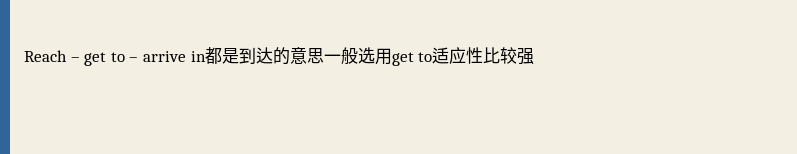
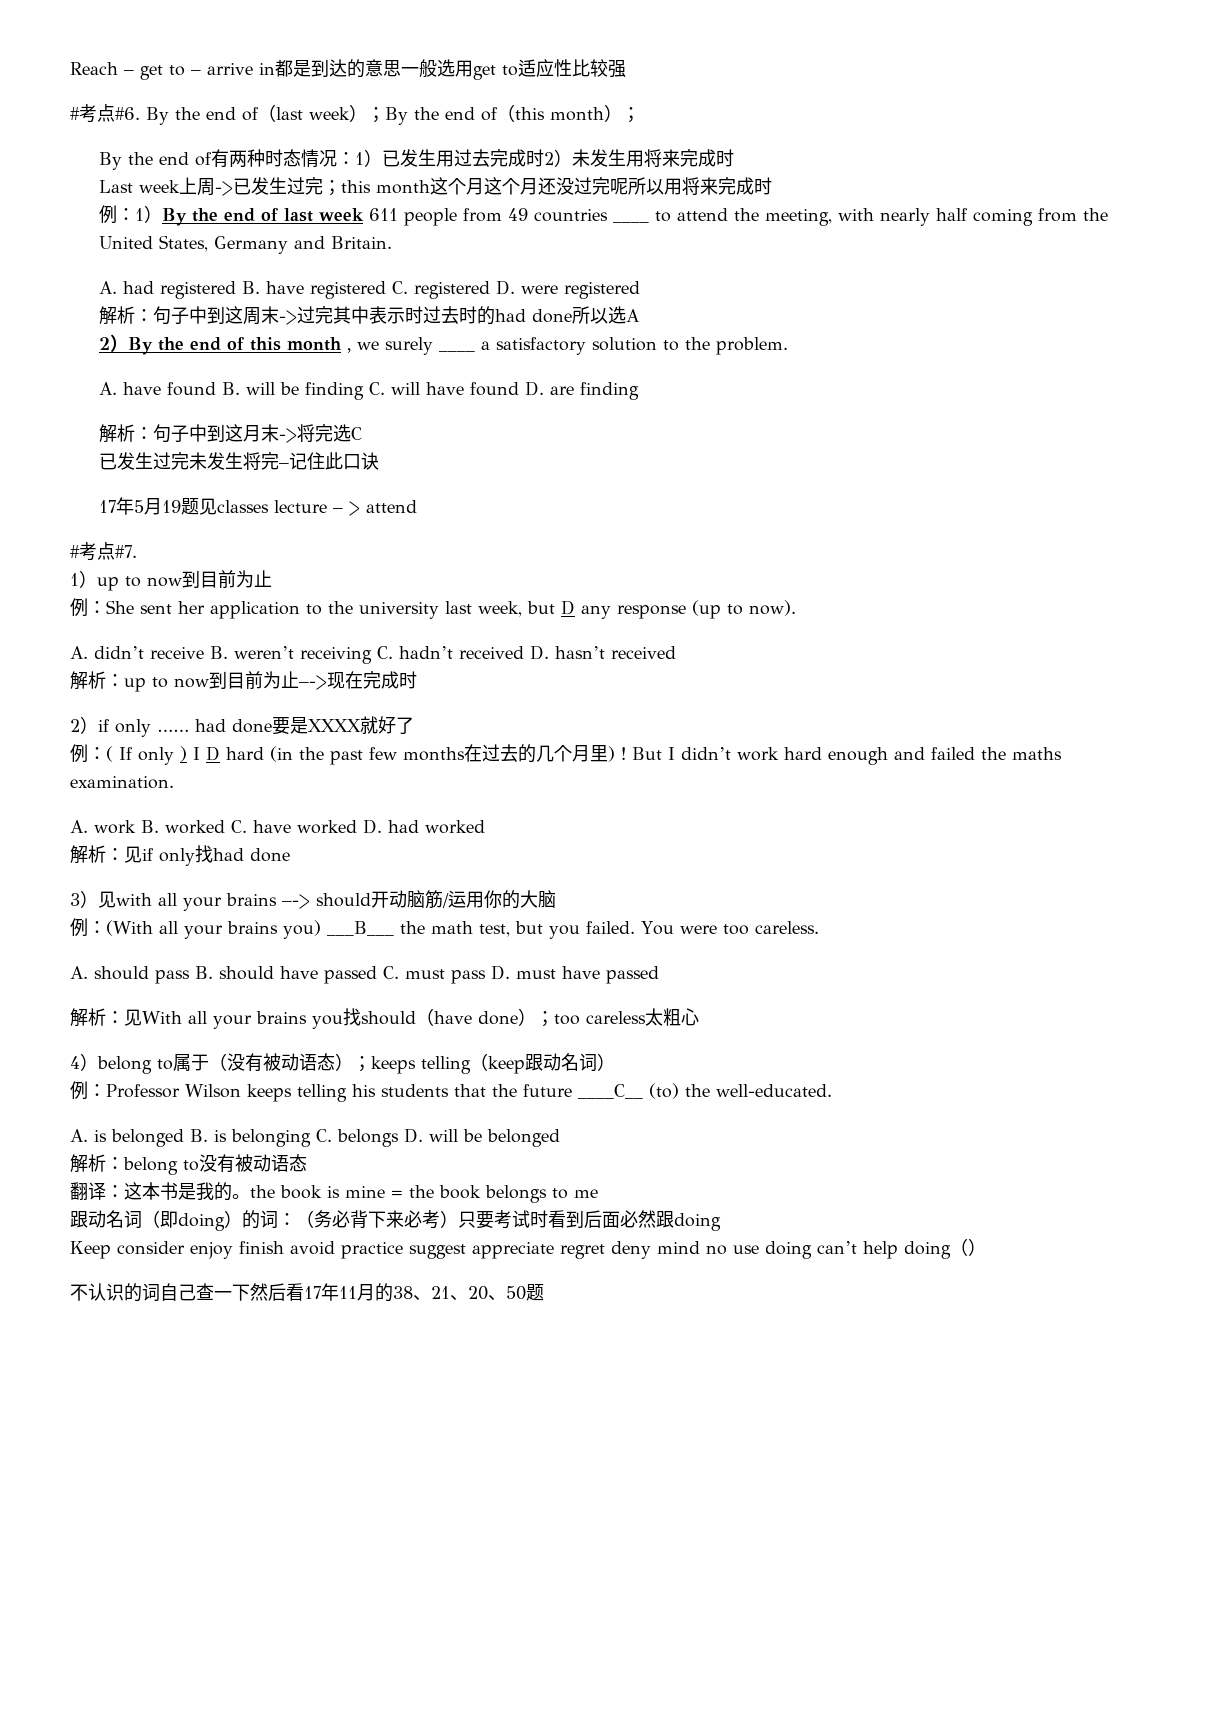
(535, 56) none -> [70,104,640,125] [98,149,734,170] [98,177,772,196] [98,205,1108,226] [98,235,392,254] [98,280,640,299] [98,306,640,325] [98,334,475,355] [480,337,788,355] [98,381,639,400] [98,424,362,443] [98,452,379,470] [98,497,417,516] [70,542,137,561] [70,570,272,591] [70,598,796,619] [70,645,676,664] [70,671,417,692] [70,716,414,737] [70,744,1062,765] [70,776,174,789] [70,819,485,834] [70,845,290,866] [70,890,556,911] [70,918,819,939] [70,965,659,984] [70,1008,699,1029] [70,1053,615,1074] [70,1081,832,1102] [70,1128,560,1147] [70,1154,307,1175] [70,1182,598,1203] [70,1210,721,1231] [70,1238,986,1259] [70,1283,544,1302] // #考点#6. By the end of（last week）；By the end of（this month）； // By the end of有两种时态情况：1）已发生用过去完成时2）未发生用将来完成时 // Last week上周->已发生过完；this month这个月这个月还没过完呢所以用将来完成时 // 例：1）By the end of last week 611 people from 49 countries ____ to attend the meeting, with nearly half coming from the United States, Germany and Britain. // A. had registered B. have registered C. registered D. were registered // 解析：句子中到这周末->过完其中表示时过去时的had done所以选A // 2）By the end of this month , we surely ____ a satisfactory solution to the problem. // A. have found B. will be finding C. will have found D. are finding // 解析：句子中到这月末->将完选C // 已发生过完未发生将完–记住此口诀 // 17年5月19题见classes lecture – > attend // #考点#7. // 1）up to now到目前为止 // 例：She sent her application to the university last week, but D any response (up to now). // A. didn’t receive B. weren’t receiving C. hadn’t received D. hasn’t received // 解析：up to now到目前为止–->现在完成时 // 2）if only …… had done要是XXXX就好了 // 例：( If only ) I D hard (in the past few months在过去的几个月里) ! But I didn’t work hard enough and failed the maths examination. // A. work B. worked C. have worked D. had worked // 解析：见if only找had done // 3）见with all your brains –-> should开动脑筋/运用你的大脑 // 例：(With all your brains you) ___B___ the math test, but you failed. You were too careless. // A. should pass B. should have passed C. must pass D. must have passed // 解析：见With all your brains you找should（have done）；too careless太粗心 // 4）belong to属于（没有被动语态）；keeps telling（keep跟动名词） // 例：Professor Wilson keeps telling his students that the future ____C__ (to) the well-educated. // A. is belonged B. is belonging C. belongs D. will be belonged // 解析：belong to没有被动语态 // 翻译：这本书是我的。the book is mine = the book belongs to me // 跟动名词（即doing）的词：（务必背下来必考）只要考试时看到后面必然跟doing // Keep consider enjoy finish avoid practice suggest appreciate regret deny mind no use doing can’t help doing（） // 不认识的词自己查一下然后看17年11月的38、21、20、50题

